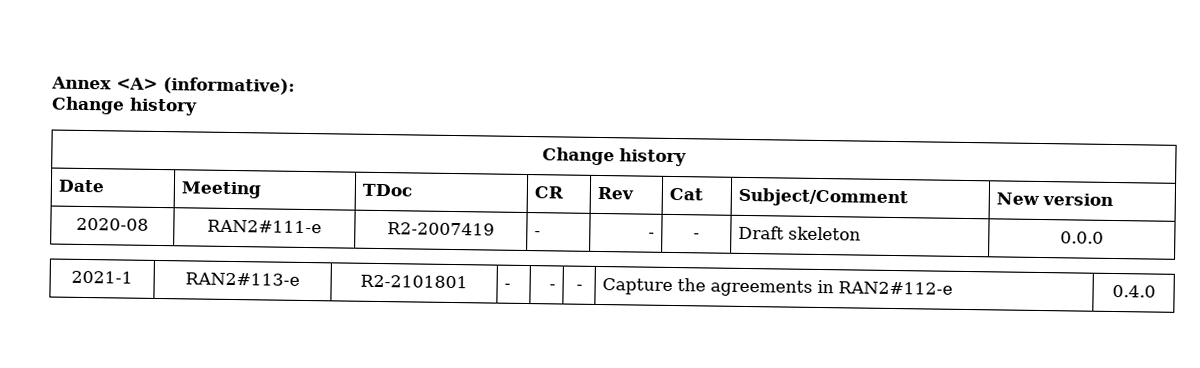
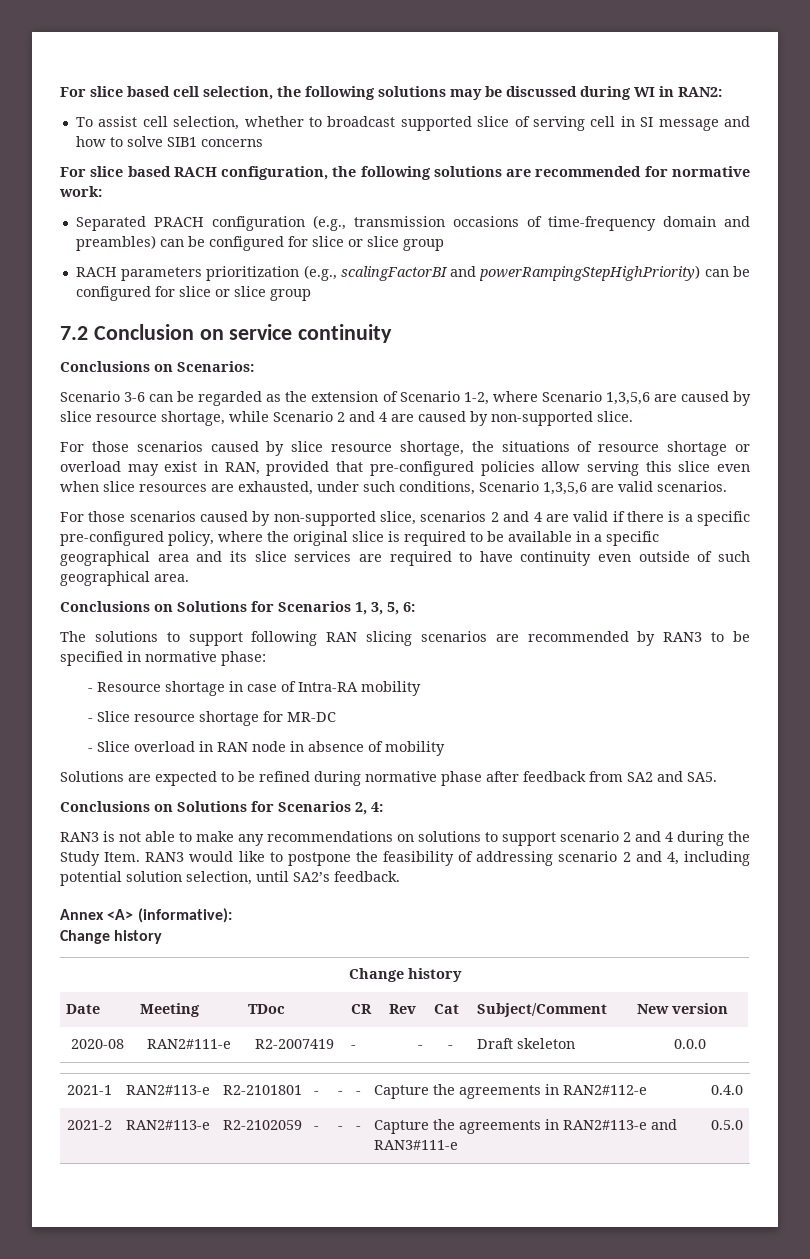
(51, 83) none -> [60,86,722,100] [75,116,750,131] [75,136,263,147] [60,166,750,180] [59,186,102,197] [75,215,750,231] [75,235,444,251] [75,265,751,281] [75,286,311,301] [60,324,393,343] [60,361,254,372] [60,391,751,406] [60,411,633,426] [60,441,750,456] [60,461,751,476] [60,481,727,495] [60,511,751,526] [60,531,659,546] [60,551,750,566] [60,571,189,586] [60,601,415,615] [60,631,750,646] [60,651,266,666] [88,681,422,696] [88,711,337,726] [88,741,446,756] [60,771,717,786] [60,801,383,815] [60,831,750,846] [60,851,750,866] [60,871,400,886] For slice based cell selection, the following solutions may be discussed during WI in RAN2: // To assist cell selection, whether to broadcast supported slice of serving cell in SI message and how to solve SIB1 concerns // For slice based RACH configuration, the following solutions are recommended for normative work: // Separated PRACH configuration (e.g., transmission occasions of time-frequency domain and preambles) can be configured for slice or slice group // RACH parameters prioritization (e.g., scalingFactorBI and powerRampingStepHighPriority) can be configured for slice or slice group // 7.2 Conclusion on service continuity // Conclusions on Scenarios: // Scenario 3-6 can be regarded as the extension of Scenario 1-2, where Scenario 1,3,5,6 are caused by slice resource shortage, while Scenario 2 and 4 are caused by non-supported slice. // For those scenarios caused by slice resource shortage, the situations of resource shortage or overload may exist in RAN, provided that pre-configured policies allow serving this slice even when slice resources are exhausted, under such conditions, Scenario 1,3,5,6 are valid scenarios. // For those scenarios caused by non-supported slice, scenarios 2 and 4 are valid if there is a specific pre-configured policy, where the original slice is required to be available in a specific geographical area and its slice services are required to have continuity even outside of such geographical area. // Conclusions on Solutions for Scenarios 1, 3, 5, 6: // The solutions to support following RAN slicing scenarios are recommended by RAN3 to be specified in normative phase: // - Resource shortage in case of Intra-RA mobility // - Slice resource shortage for MR-DC // - Slice overload in RAN node in absence of mobility // Solutions are expected to be refined during normative phase after feedback from SA2 and SA5. // Conclusions on Solutions for Scenarios 2, 4: // RAN3 is not able to make any recommendations on solutions to support scenario 2 and 4 during the Study Item. RAN3 would like to postpone the feasibility of addressing scenario 2 and 4, including potential solution selection, until SA2’s feedback. //
(1156, 291) none -> [67,1120,112,1130] [125,1120,210,1130] [223,1120,302,1130] [314,1126,320,1130] [337,1126,343,1130] [356,1126,361,1130] [374,1119,678,1134] [374,1140,459,1150] [710,1120,743,1130] // 2021-2 | RAN2#113-e | R2-2102059 | - | - | - | Capture the agreements in RAN2#113-e and RAN3#111-e | 0.5.0

